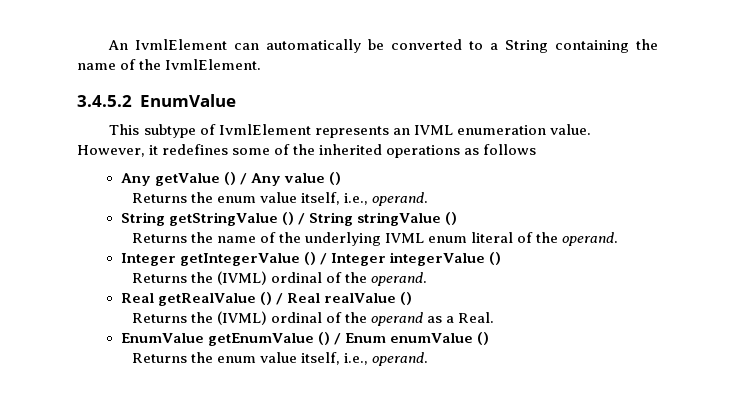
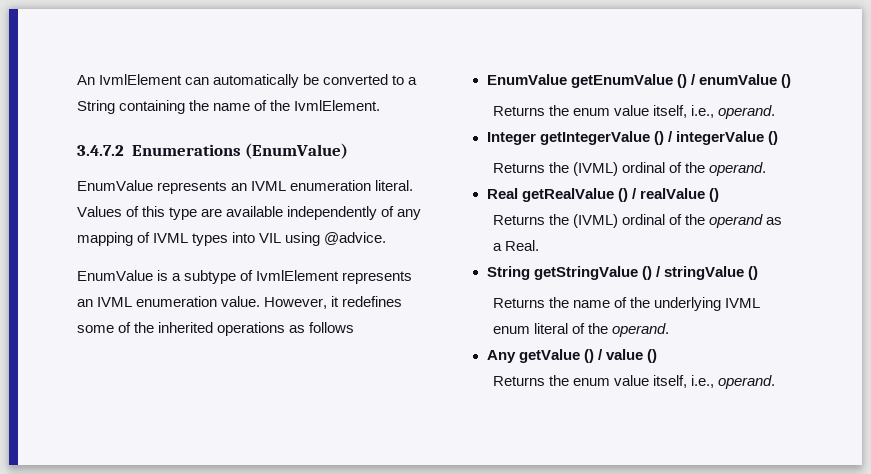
[77,94,236,107] [109,124,140,135] 3.4.5.2 EnumValue // This -> [77,143,349,159] [77,180,414,194] [77,206,422,220] [77,232,387,246] [77,270,182,281] 3.4.7.2 Enumerations (EnumValue) // EnumValue represents an IVML enumeration literal. Values of this type are available independently of any mapping of IVML types into VIL using @advice. // EnumValue is a
[120,172,342,186] [131,192,429,206] Any getValue () / Any value () // Returns the enum value itself, i.e., operand. -> [486,74,792,88] [492,105,776,119] [486,131,779,145] [492,162,767,176] [486,188,720,202] [492,214,783,228] [492,240,539,251] EnumValue getEnumValue () / enumValue () // Returns the enum value itself, i.e., operand. // Integer getIntegerValue () / integerValue () // Returns the (IVML) ordinal of the operand. // Real getRealValue () / realValue () // Returns the (IVML) ordinal of the operand as a Real.
[309,212,354,226] String -> (662, 271) none
[120,252,502,266] [131,271,428,286] [120,292,413,306] [131,311,495,326] [120,332,474,346] Integer getIntegerValue () / Integer integerValue () // Returns the (IVML) ordinal of the operand. // Real getRealValue () / Real realValue () // Returns the (IVML) ordinal of the operand as a Real. // EnumValue getEnumValue () / Enum enumValue -> [486,349,644,363] Any getValue () / value

